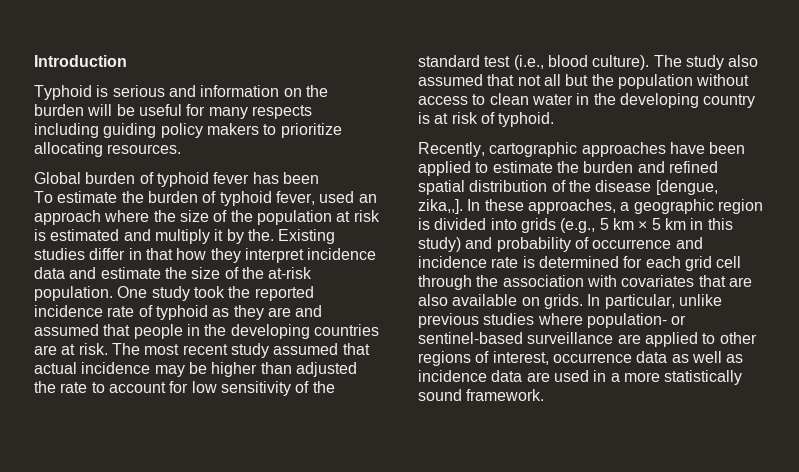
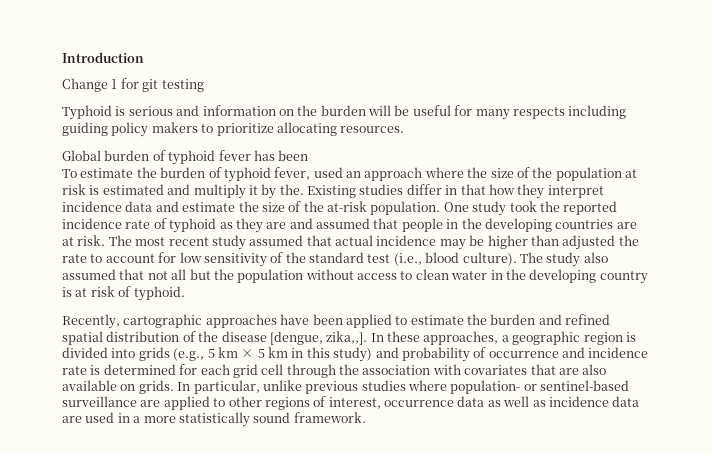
(127, 61) none -> [62,78,204,92] // Change 1 for git testing

